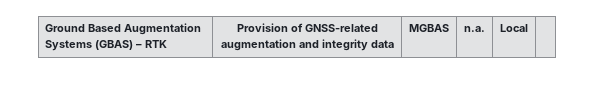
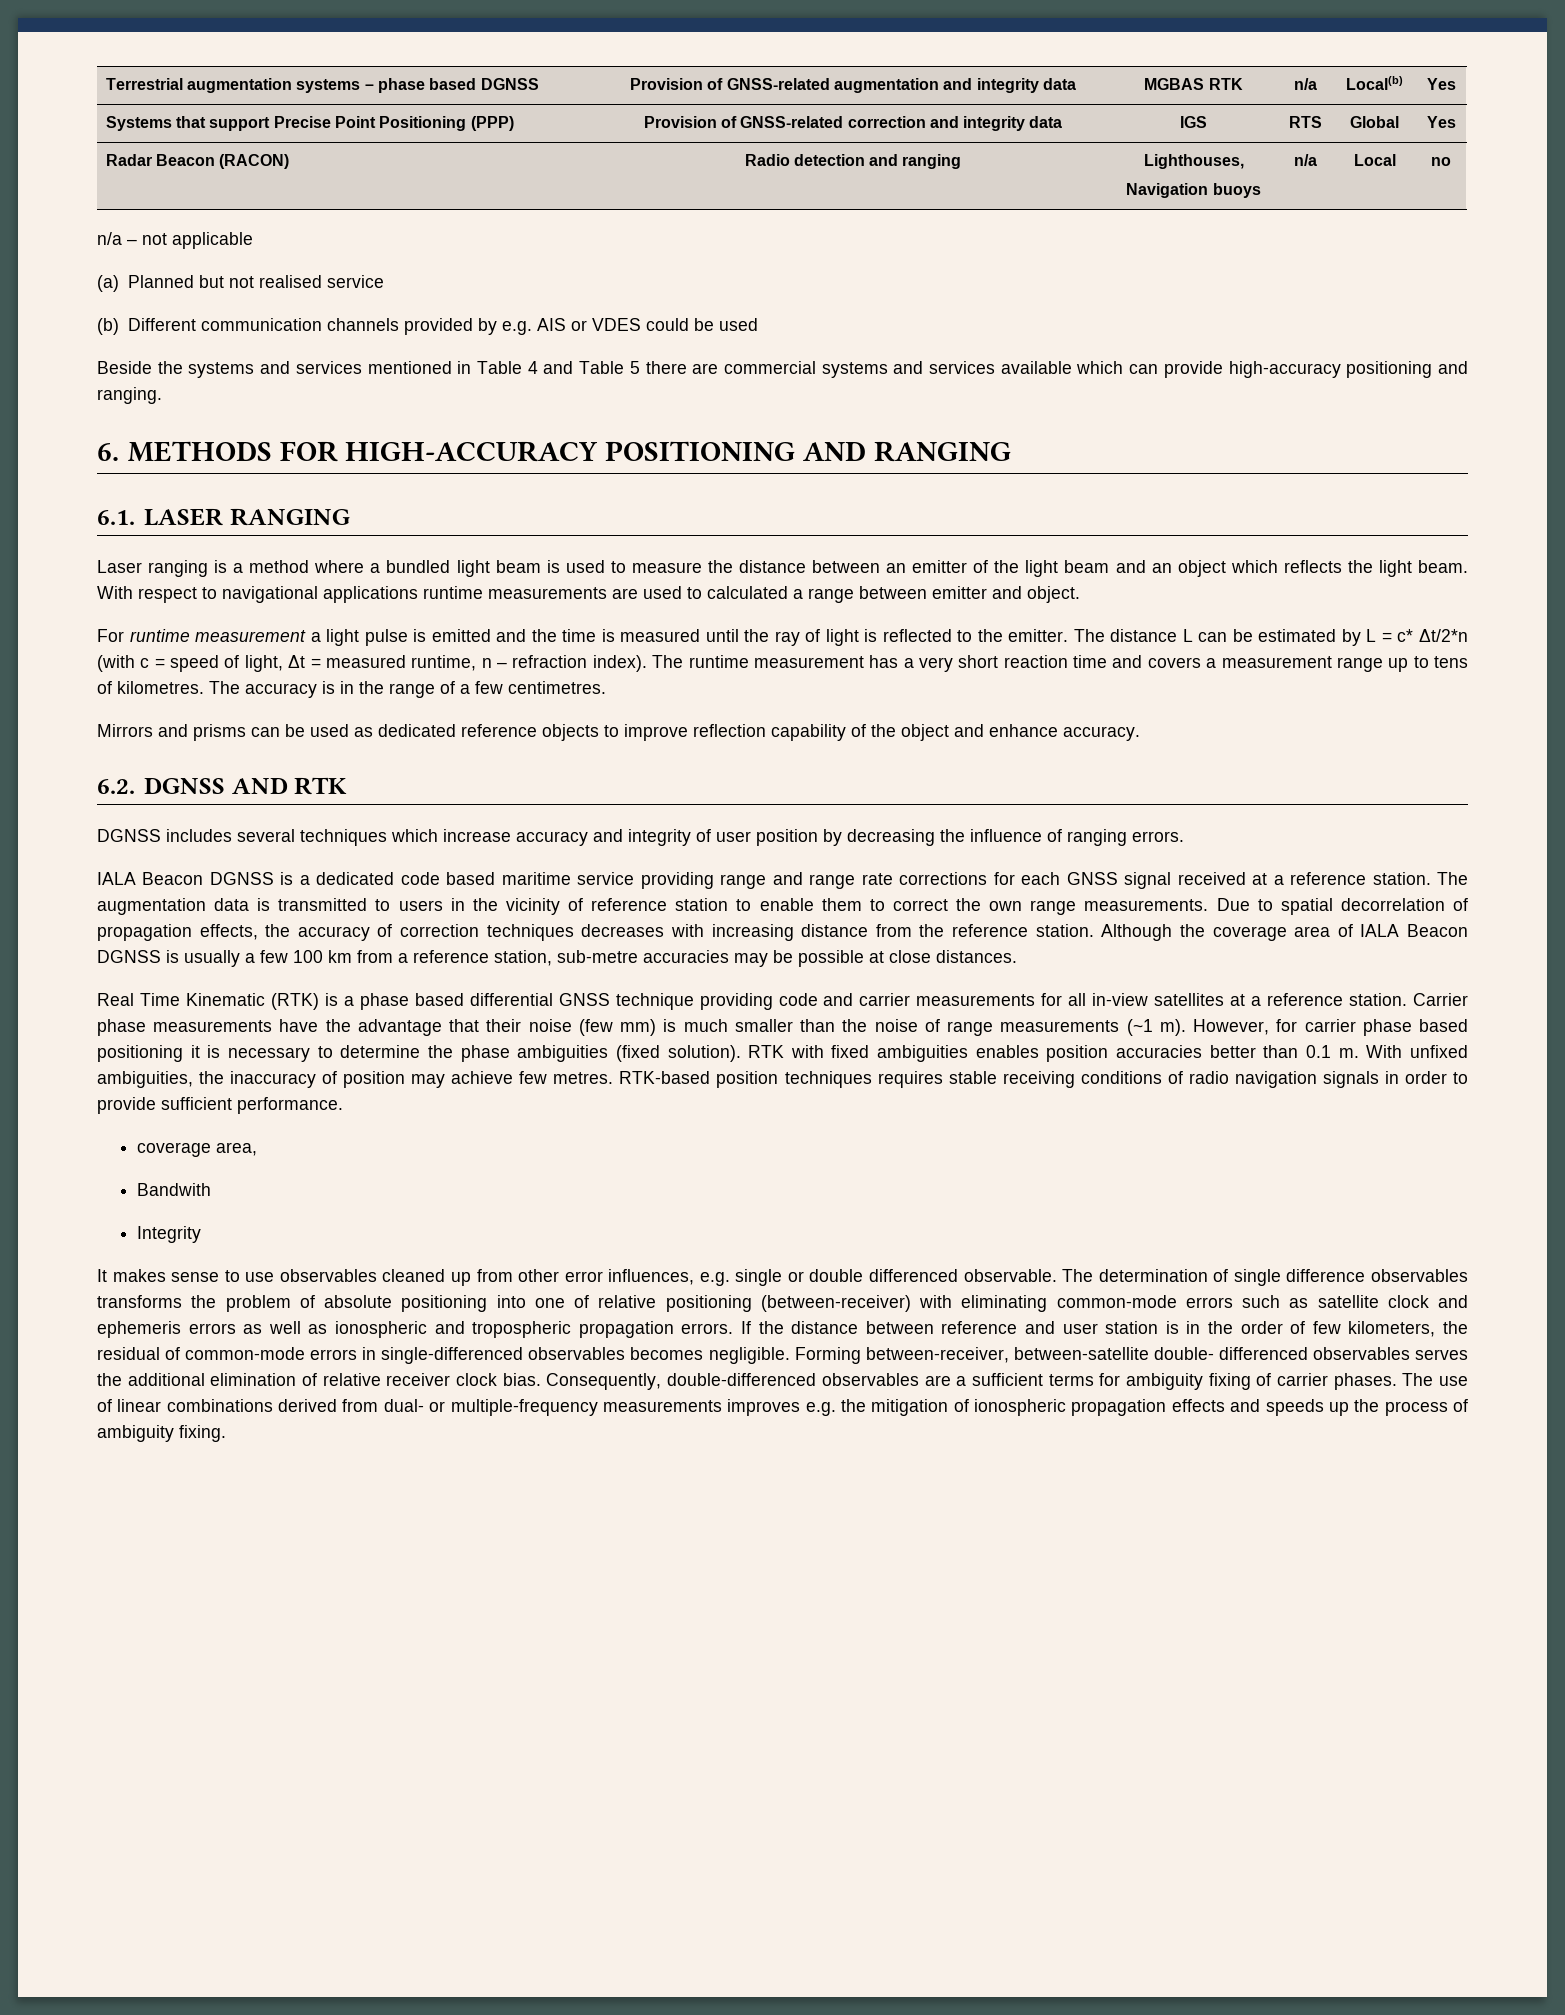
[45,23,202,35] [45,40,168,51] Ground Based Augmentation Systems (GBAS) – RTK -> [105,78,539,93] Terrestrial augmentation systems – phase based DGNSS
[464,26,485,32] [500,24,528,32] | n.a. | Local | -> [1208,78,1243,90] [1294,78,1317,90] [1346,76,1403,90] [1426,78,1456,90] [105,116,514,131] [643,116,1063,131] [1180,116,1207,128] [1289,116,1322,128] [1350,116,1399,128] [1426,116,1456,128] [105,154,290,169] [744,154,962,169] [1143,154,1244,169] [1126,183,1261,198] [1294,154,1317,166] [1353,154,1396,166] [1431,157,1451,166] [97,232,253,249] [97,275,384,292] [97,318,758,335] [97,361,1468,378] [97,387,162,404] [97,441,1011,462] [97,508,350,526] [97,560,1468,577] [97,586,1080,603] [97,629,1468,646] [97,655,1468,672] [97,681,606,698] [97,724,1140,741] [97,777,348,795] [97,829,1184,846] [97,872,1469,889] [97,898,1468,915] [97,924,1469,941] [97,950,1017,967] [97,993,1468,1010] [97,1019,1469,1036] [97,1045,1469,1062] [97,1071,1468,1088] [97,1097,343,1114] [136,1142,257,1157] [136,1183,211,1196] [136,1226,201,1243] [97,1269,1468,1286] [97,1295,1468,1312] [97,1321,1468,1338] [97,1347,1468,1364] [97,1373,1468,1390] [97,1399,1468,1416] [97,1425,226,1442] RTK | n/a | Local(b) | Yes // Systems that support Precise Point Positioning (PPP) | Provision of GNSS-related correction and integrity data | IGS | RTS | Global | Yes // Radar Beacon (RACON) | Radio detection and ranging | Lighthouses, // Navigation buoys | n/a | Local | no // n/a – not applicable // (a) Planned but not realised service // (b) Different communication channels provided by e.g. AIS or VDES could be used // Beside the systems and services mentioned in Table 4 and Table 5 there are commercial systems and services available which can provide high-accuracy positioning and ranging. // 6. METHODS FOR HIGH-ACCURACY POSITIONING AND RANGING // 6.1. LASER RANGING // Laser ranging is a method where a bundled light beam is used to measure the distance between an emitter of the light beam and an object which reflects the light beam. With respect to navigational applications runtime measurements are used to calculated a range between emitter and object. // For runtime measurement a light pulse is emitted and the time is measured until the ray of light is reflected to the emitter. The distance L can be estimated by L = c* Δt/2*n (with c = speed of light, Δt = measured runtime, n – refraction index). The runtime measurement has a very short reaction time and covers a measurement range up to tens of kilometres. The accuracy is in the range of a few centimetres. // Mirrors and prisms can be used as dedicated reference objects to improve reflection capability of the object and enhance accuracy. // 6.2. DGNSS AND RTK // DGNSS includes several techniques which increase accuracy and integrity of user position by decreasing the influence of ranging errors. // IALA Beacon DGNSS is a dedicated code based maritime service providing range and range rate corrections for each GNSS signal received at a reference station. The augmentation data is transmitted to users in the vicinity of reference station to enable them to correct the own range measurements. Due to spatial decorrelation of propagation effects, the accuracy of correction techniques decreases with increasing distance from the reference station. Although the coverage area of IALA Beacon DGNSS is usually a few 100 km from a reference station, sub-metre accuracies may be possible at close distances. // Real Time Kinematic (RTK) is a phase based differential GNSS technique providing code and carrier measurements for all in-view satellites at a reference station. Carrier phase measurements have the advantage that their noise (few mm) is much smaller than the noise of range measurements (~1 m). However, for carrier phase based positioning it is necessary to determine the phase ambiguities (fixed solution). RTK with fixed ambiguities enables position accuracies better than 0.1 m. With unfixed ambiguities, the inaccuracy of position may achieve few metres. RTK-based position techniques requires stable receiving conditions of radio navigation signals in order to provide sufficient performance. // coverage area, // Bandwith // Integrity // It makes sense to use observables cleaned up from other error influences, e.g. single or double differenced observable. The determination of single difference observables transforms the problem of absolute positioning into one of relative positioning (between-receiver) with eliminating common-mode errors such as satellite clock and ephemeris errors as well as ionospheric and tropospheric propagation errors. If the distance between reference and user station is in the order of few kilometers, the residual of common-mode errors in single-differenced observables becomes negligible. Forming between-receiver, between-satellite double- differenced observables serves the additional elimination of relative receiver clock bias. Consequently, double-differenced observables are a sufficient terms for ambiguity fixing of carrier phases. The use of linear combinations derived from dual- or multiple-frequency measurements improves e.g. the mitigation of ionospheric propagation effects and speeds up the process of ambiguity fixing.

